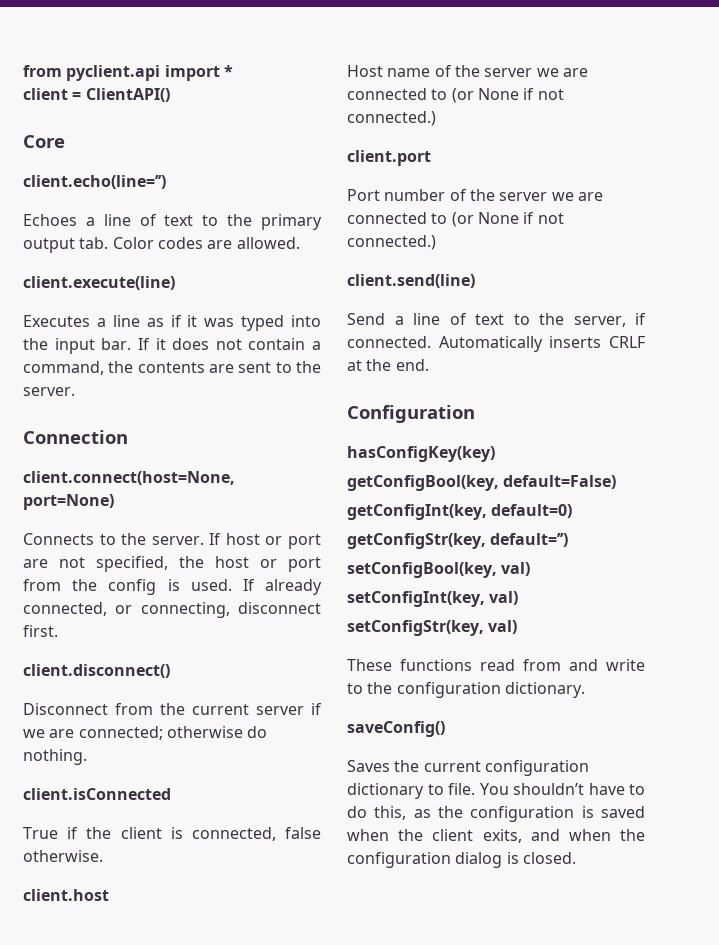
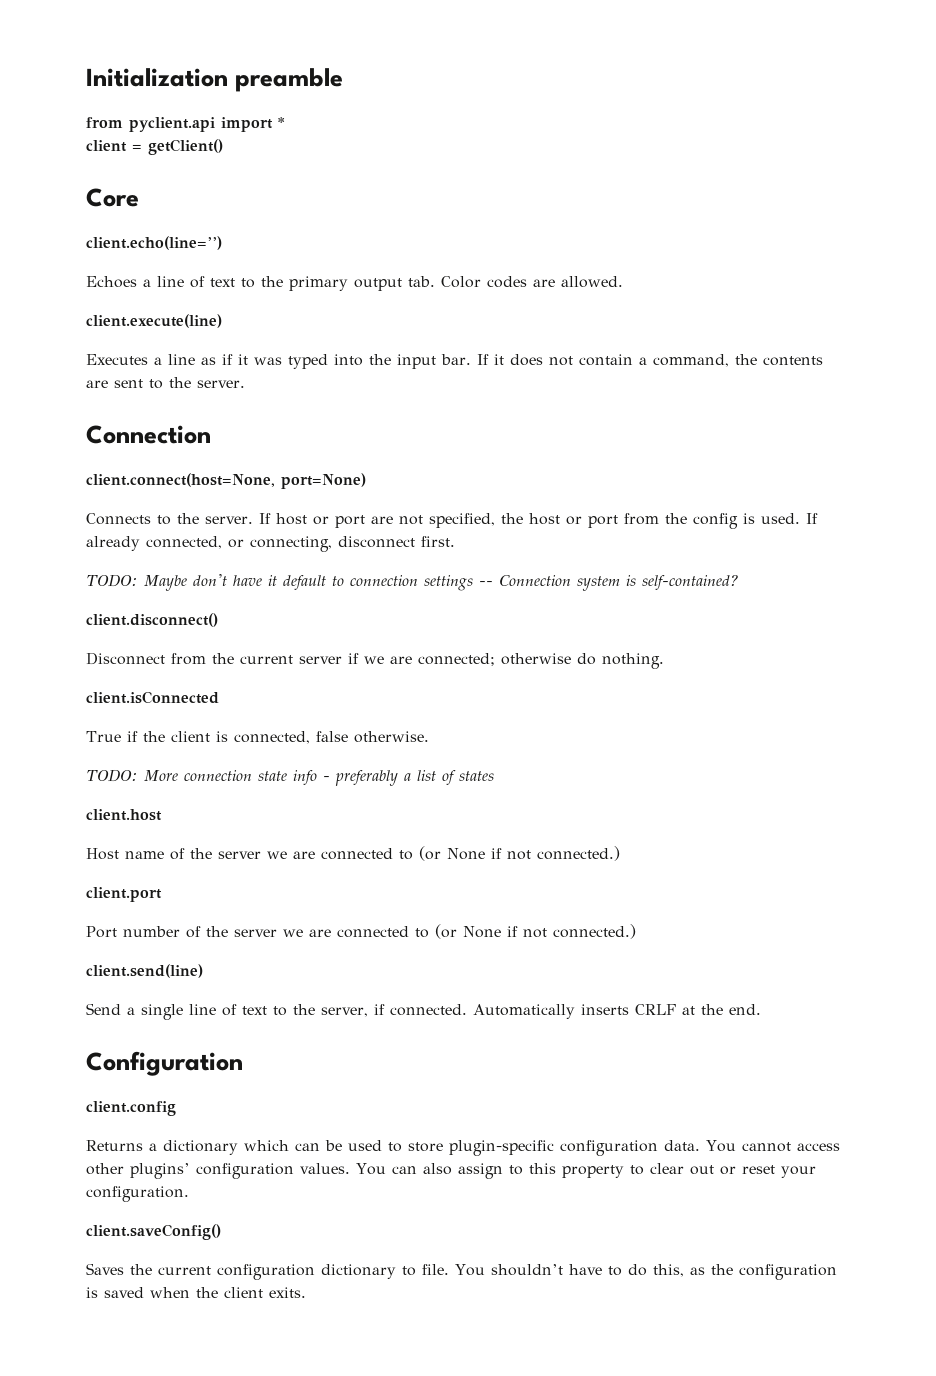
(23, 71) none -> [86,68,344,92] Initialization preamble //
[85,88,170,102] ClientAPI() -> [148,139,223,155] getClient()
(58, 631) none -> [86,574,739,591] // TODO: Maybe don't have it default to connection settings -- Connection system is self-contained?
(103, 856) none -> [86,769,494,786] // TODO: More connection state info - preferably a list of states
(404, 320) none -> [141,1004,183,1020] single
[347,446,495,462] [347,475,617,491] [347,504,573,520] [347,533,569,549] [347,562,531,578] [347,591,519,607] [347,620,518,636] [347,659,645,671] [347,682,585,698] [347,721,445,737] hasConfigKey(key) // getConfigBool(key, default=False) // getConfigInt(key, default=0) // getConfigStr(key, default=’’) // setConfigBool(key, val) // setConfigInt(key, val) // setConfigStr(key, val) // These functions read from and write to the configuration dictionary. // saveConfig() -> [86,1101,176,1116] [86,1140,840,1156] [86,1163,816,1179] [86,1186,189,1202] [86,1224,221,1240] client.config // Returns a dictionary which can be used to store plugin-specific configuration data. You cannot access other plugins’ configuration values. You can also assign to this property to clear out or reset your configuration. // client.saveConfig()
[482,829,645,843] [347,852,576,868] exits, and when the configuration dialog is closed. -> [269,1287,306,1298] exits.

